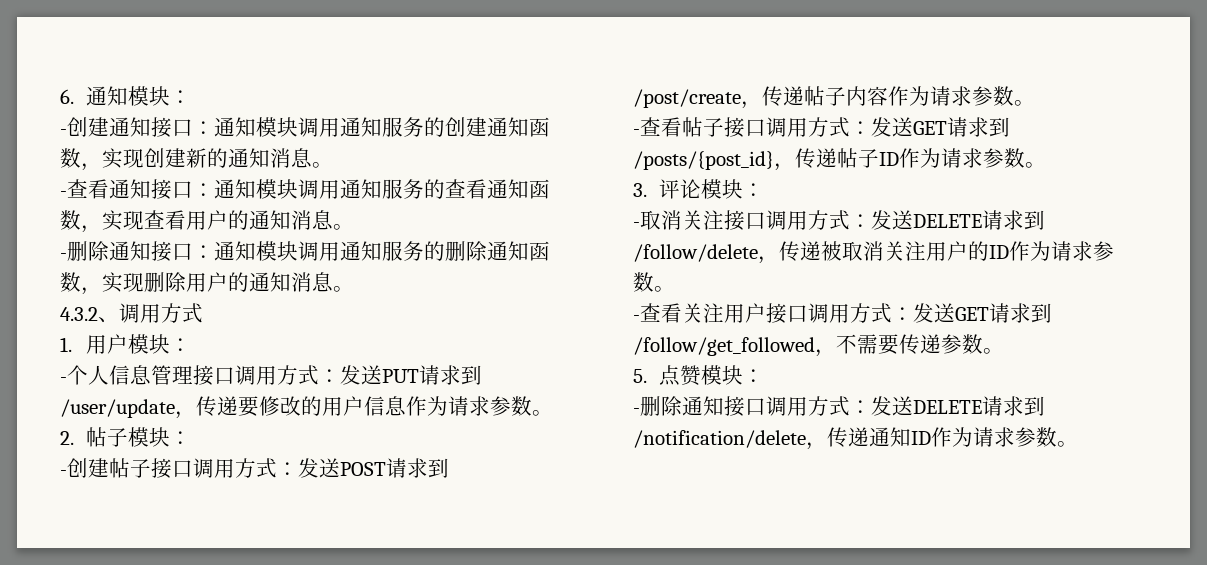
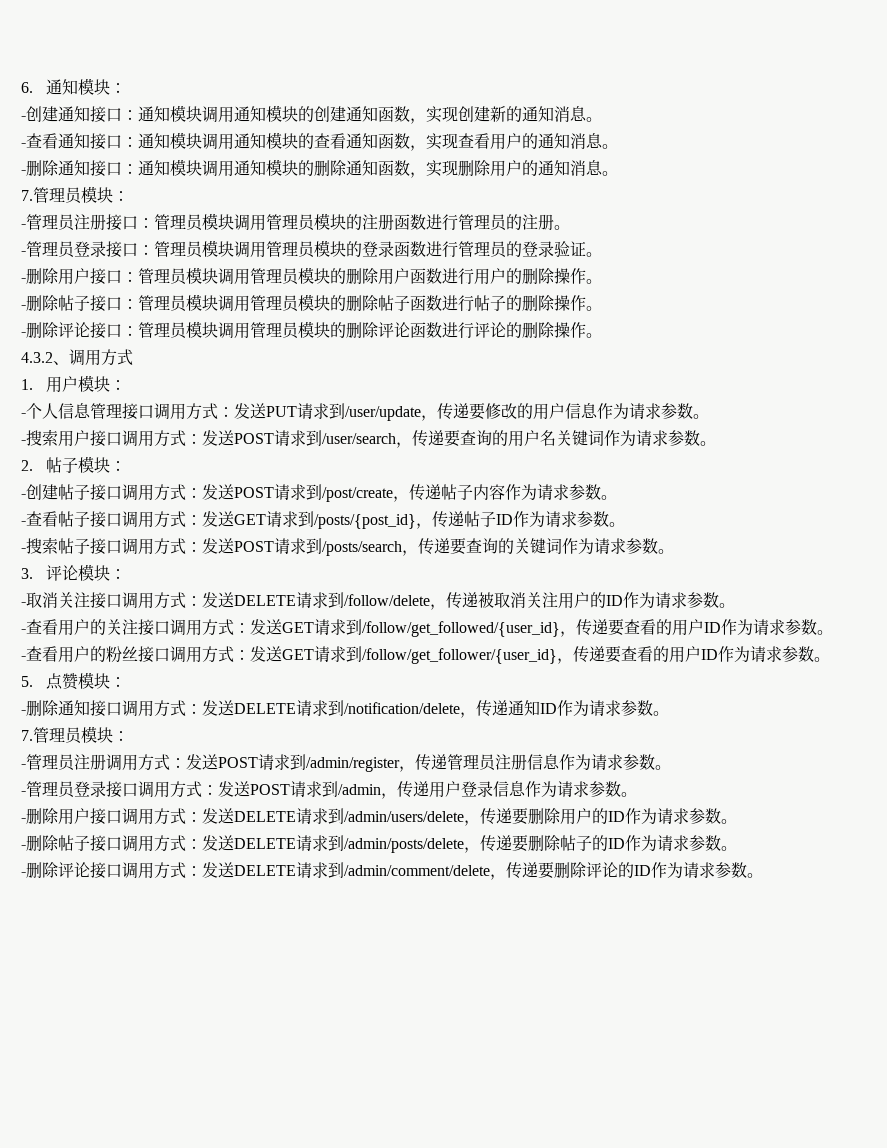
[382,117,424,137] 服务 -> [266,105,298,122] 模块
[382,179,424,199] 服务 -> [266,132,298,149] 模块
[382,241,424,261] 服务 -> [266,159,298,176] 模块
(354, 289) none -> [21,186,129,204] [21,213,570,231] [21,240,602,258] [21,267,602,285] [21,294,602,312] [21,321,602,339] // 7.管理员模块： // -管理员注册接口：管理员模块调用管理员模块的注册函数进行管理员的注册。 // -管理员登录接口：管理员模块调用管理员模块的登录函数进行管理员的登录验证。 // -删除用户接口：管理员模块调用管理员模块的删除用户函数进行用户的删除操作。 // -删除帖子接口：管理员模块调用管理员模块的删除帖子函数进行帖子的删除操作。 // -删除评论接口：管理员模块调用管理员模块的删除评论函数进行评论的删除操作。
(553, 413) none -> [21,429,716,448] // -搜索用户接口调用方式：发送POST请求到/user/search，传递要查询的用户名关键词作为请求参数。
(1046, 165) none -> [21,537,674,556] // -搜索帖子接口调用方式：发送POST请求到/posts/search，传递要查询的关键词作为请求参数。
[682,303,1052,324] [633,334,941,357] 关注用户接口调用方式：发送GET请求到/follow/get_followed，不需要传递 -> [58,619,833,637] [21,646,782,664] 用户的关注接口调用方式：发送GET请求到/follow/get_followed/{user_id}，传递要查看的用户ID作为请求参数。 // -查看用户的粉丝接口调用方式：发送GET请求到/follow/get_follower/{user_id}，传递要查看的用户ID作为请求
(1078, 444) none -> [21,726,129,744] [21,754,671,772] [21,781,637,799] [21,808,737,826] [21,835,737,853] [21,862,763,880] // 7.管理员模块： // -管理员注册调用方式：发送POST请求到/admin/register，传递管理员注册信息作为请求参数。 // -管理员登录接口调用方式：发送POST请求到/admin，传递用户登录信息作为请求参数。 // -删除用户接口调用方式：发送DELETE请求到/admin/users/delete，传递要删除用户的ID作为请求参数。 // -删除帖子接口调用方式：发送DELETE请求到/admin/posts/delete，传递要删除帖子的ID作为请求参数。 // -删除评论接口调用方式：发送DELETE请求到/admin/comment/delete，传递要删除评论的ID作为请求参数。

